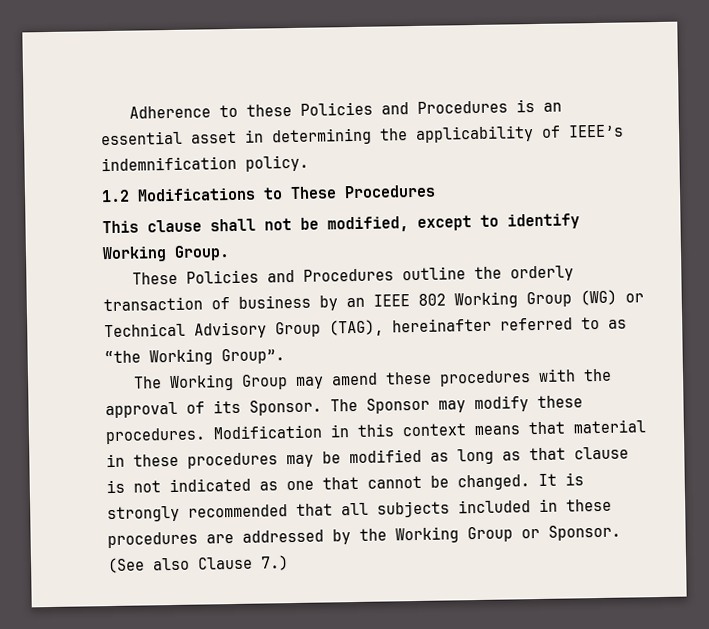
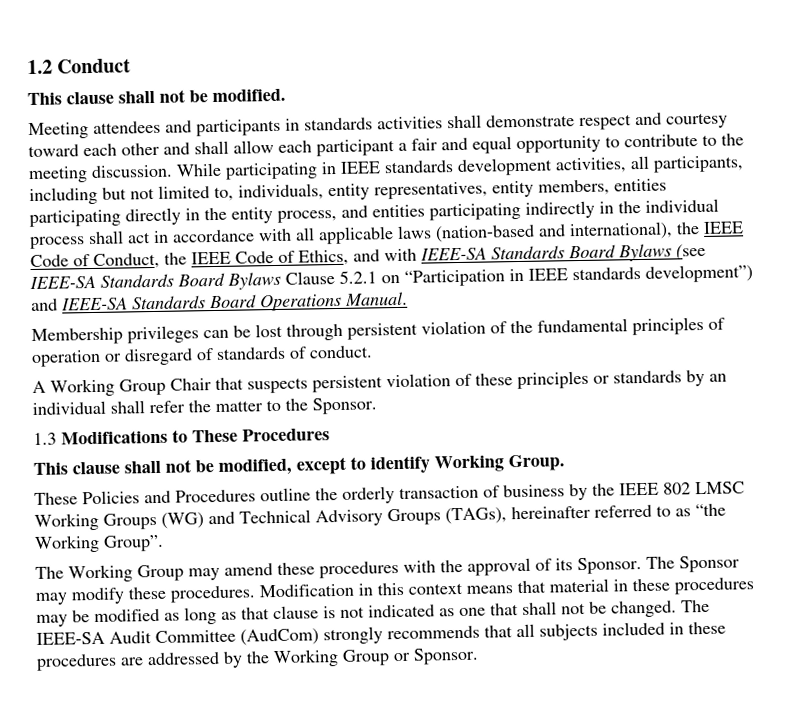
[129,99,563,119] [100,124,624,146] [101,154,309,172] [101,189,130,203] Adherence to these Policies and Procedures is an essential asset in determining the applicability of IEEE’s indemnification policy. // 1.2 -> [27,58,132,75] [27,88,286,106] [28,112,728,140] [28,133,744,158] [28,155,744,184] [29,178,667,206] [29,198,719,228] [30,221,744,250] [30,243,706,269] [29,264,753,290] [31,291,408,312] [31,316,725,345] [31,345,373,367] [32,369,727,397] [32,397,377,415] [33,432,57,445] 1.2 Conduct // This clause shall not be modified. // Meeting attendees and participants in standards activities shall demonstrate respect and courtesy toward each other and shall allow each participant a fair and equal opportunity to contribute to the meeting discussion. While participating in IEEE standards development activities, all participants, including but not limited to, individuals, entity representatives, entity members, entities participating directly in the entity process, and entities participating indirectly in the individual process shall act in accordance with all applicable laws (nation-based and international), the IEEE Code of Conduct, the IEEE Code of Ethics, and with IEEE-SA Standards Board Bylaws (see IEEE-SA Standards Board Bylaws Clause 5.2.1 on “Participation in IEEE standards development”) and IEEE-SA Standards Board Operations Manual. // Membership privileges can be lost through persistent violation of the fundamental principles of operation or disregard of standards of conduct. // A Working Group Chair that suspects persistent violation of these principles or standards by an individual shall refer the matter to the Sponsor. // 1.3
[346,297,365,308] an -> [592,483,615,496] the
[454,289,644,309] [104,319,384,339] Working Group (WG) or Technical Advisory Group (TAG), -> [695,481,745,495] [34,507,507,531] LMSC Working Groups (WG) and Technical Advisory Groups (TAGs),
[367,472,584,491] [107,504,288,523] cannot be changed. It is strongly recommended -> [522,599,710,618] [36,625,480,646] shall not be changed. The IEEE-SA Audit Committee (AudCom) strongly recommends
[107,555,289,574] (See also Clause 7.) -> (479, 656) none

